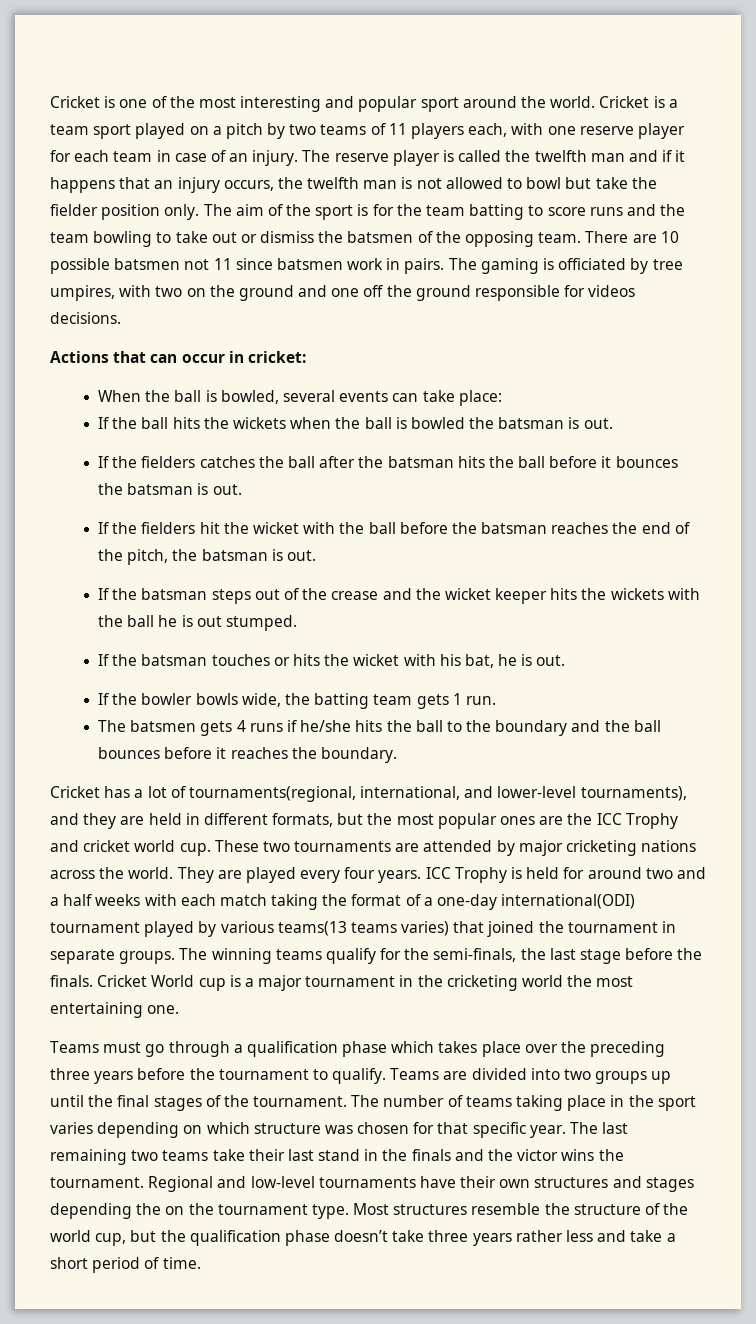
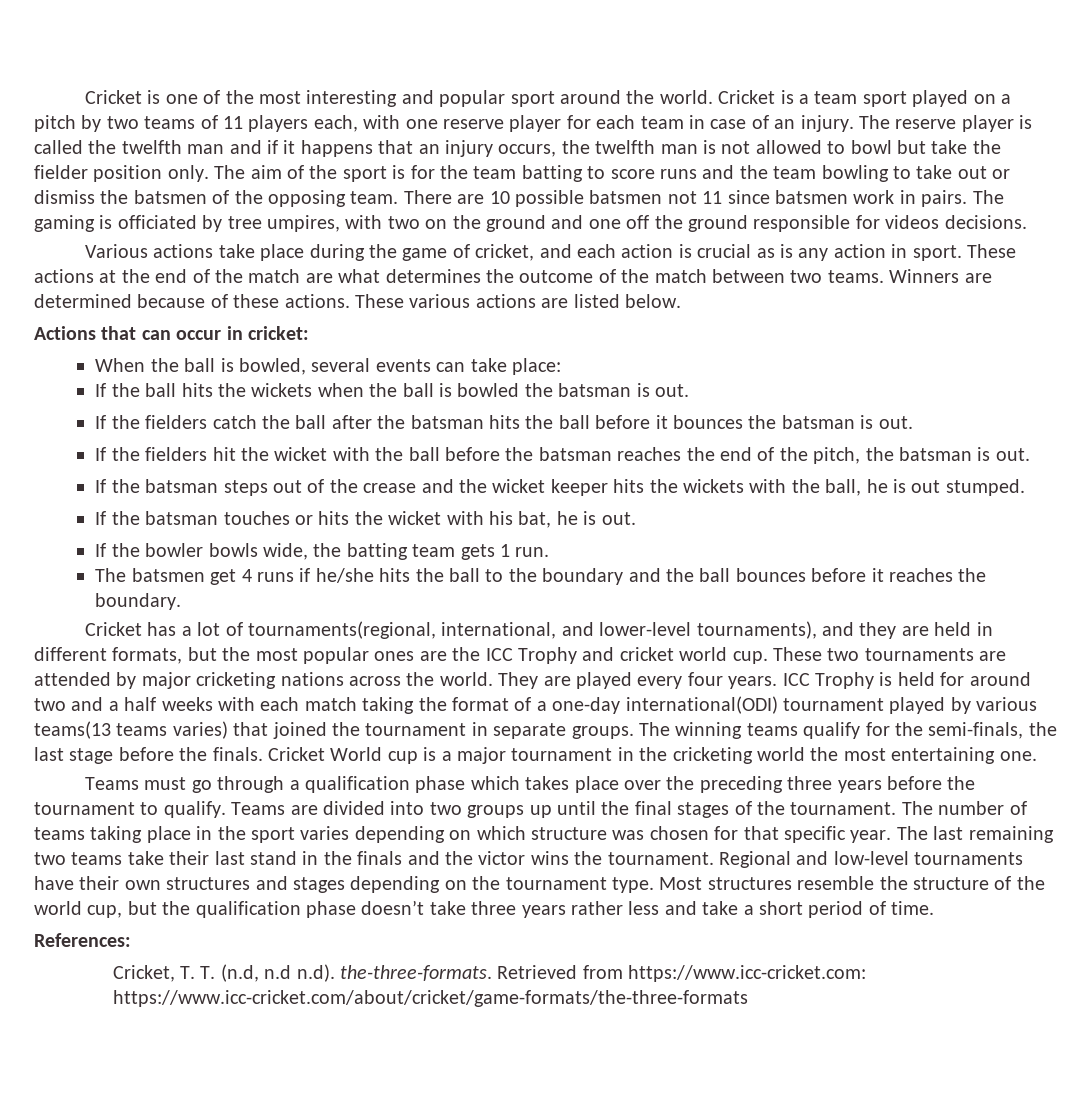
(121, 318) none -> [85,244,1017,261] [34,269,992,283] [34,294,681,308] // Various actions take place during the game of cricket, and each action is crucial as is any action in sport. These actions at the end of the match are what determines the outcome of the match between two teams. Winners are determined because of these actions. These various actions are listed below.
[199,456,255,468] catches -> [212,415,257,429] catch
[127,615,155,627] ball -> [825,479,862,496] ball,
[200,721,233,736] gets -> [210,569,237,585] get
[136,1203,162,1215] the -> (441, 884) none
(201, 1263) none -> [34,933,131,947] [112,964,867,982] [112,990,748,1007] // References: // Cricket, T. T. (n.d, n.d n.d). the-three-formats. Retrieved from https://www.icc-cricket.com: https://www.icc-cricket.com/about/cricket/game-formats/the-three-formats

